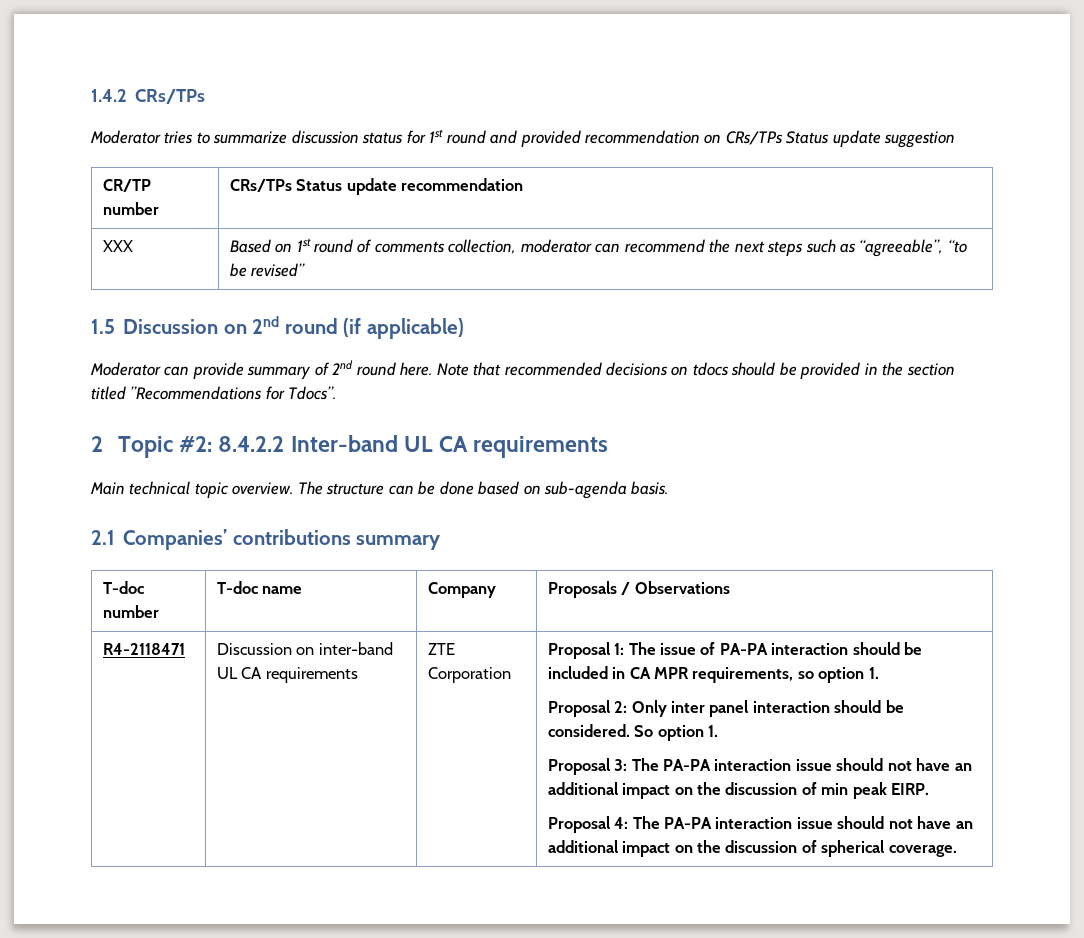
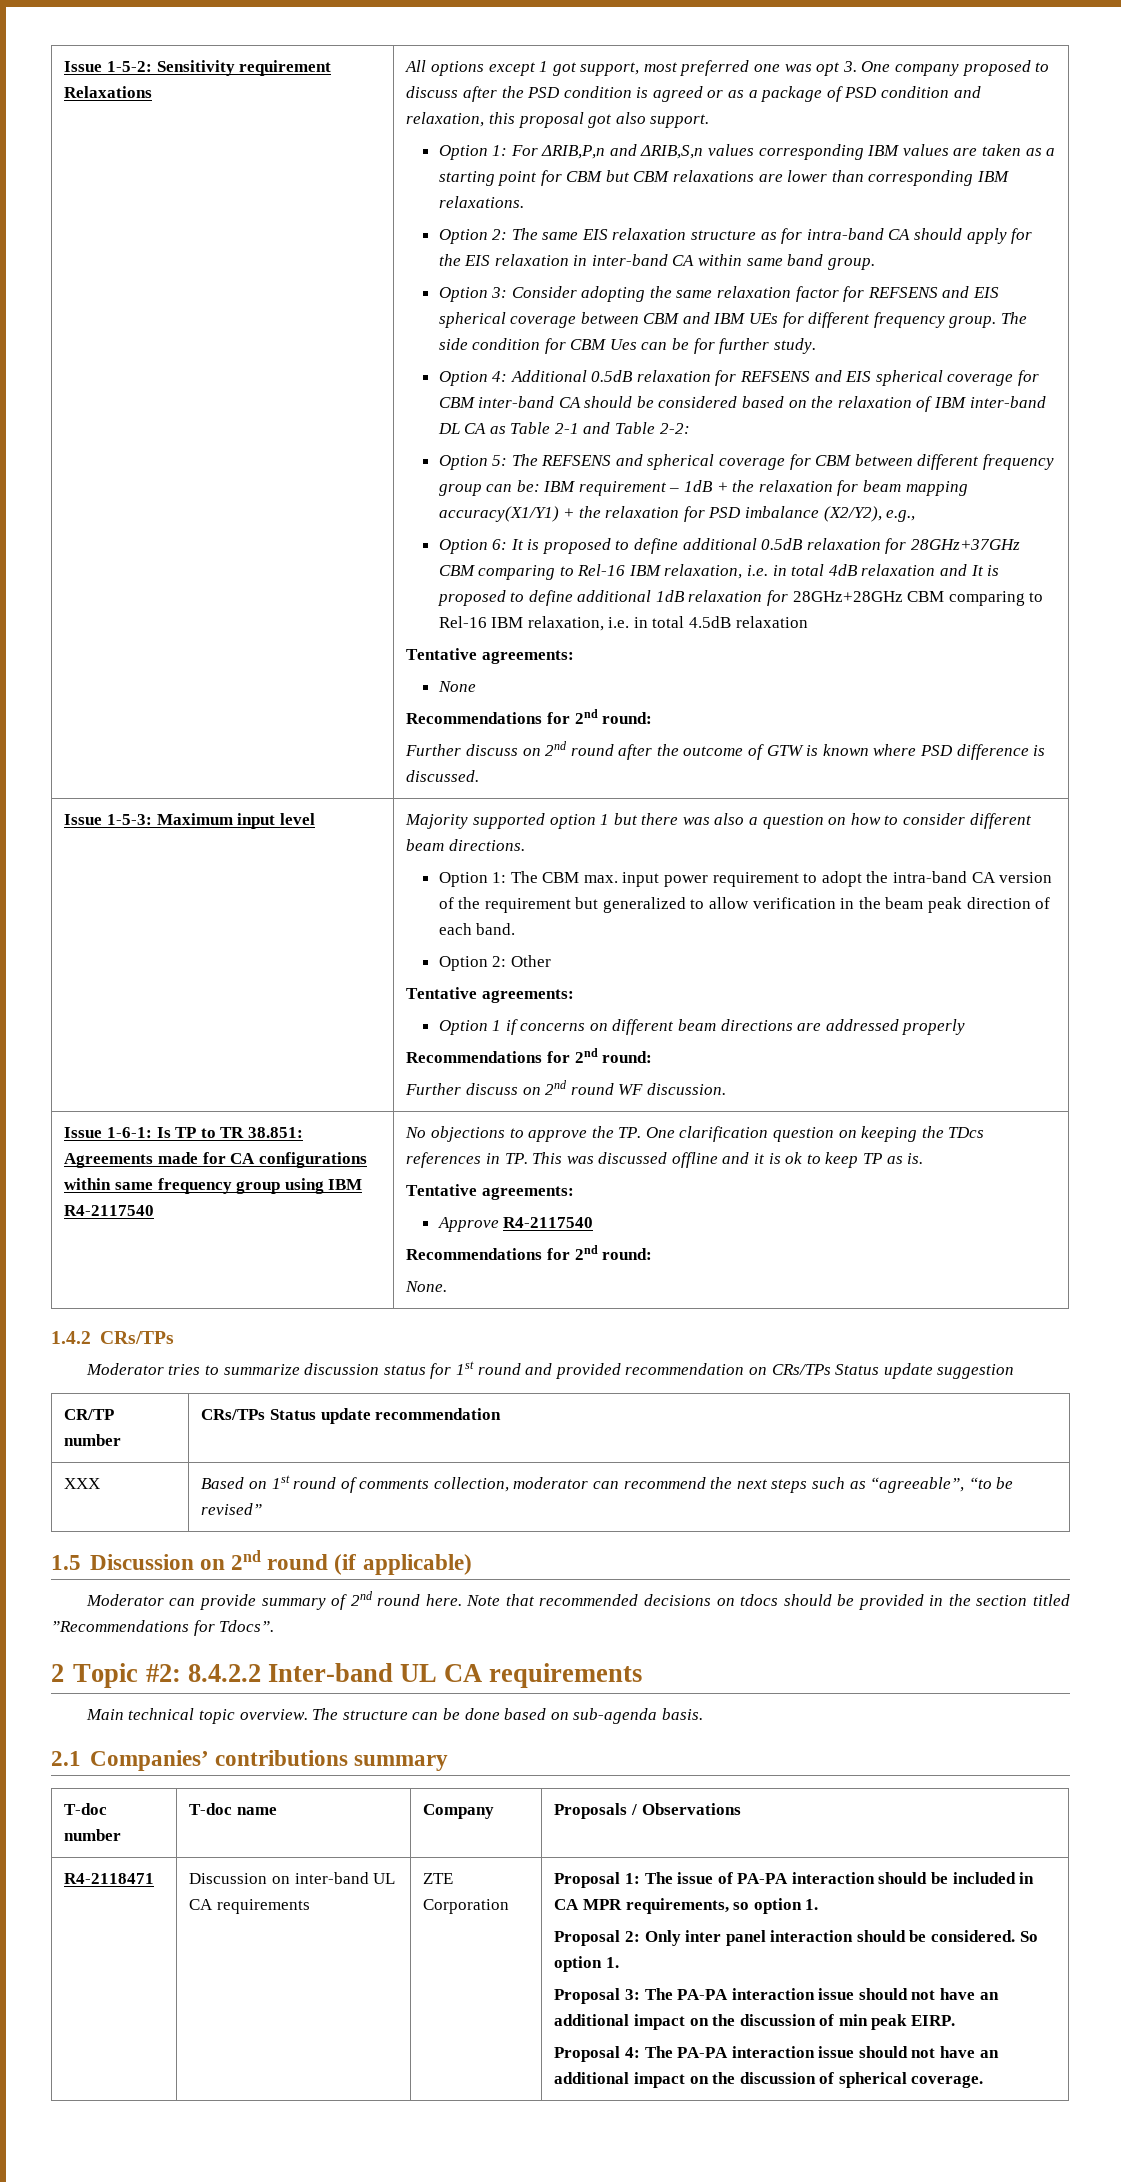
(91, 95) none -> [64,60,332,76] [64,86,153,98] [405,60,1050,76] [406,86,981,102] [406,112,710,128] [438,144,1056,160] [438,170,1010,186] [438,196,524,208] [438,228,1033,244] [438,254,875,270] [438,286,1000,302] [438,312,1028,328] [438,338,816,354] [438,370,1040,386] [438,396,1046,412] [437,422,690,434] [438,454,1055,470] [438,480,968,496] [438,506,916,522] [438,538,1021,554] [438,564,1000,580] [437,590,1044,606] [438,616,808,631] [406,648,574,664] [437,681,476,692] [406,709,653,724] [405,741,1046,760] [406,770,480,782] [64,813,315,829] [405,813,1032,829] [406,839,525,851] [438,871,1053,887] [438,897,1051,913] [438,923,516,935] [438,955,551,971] [406,987,574,1003] [438,1019,966,1035] [406,1048,653,1063] [405,1080,726,1095] [64,1127,303,1138] [64,1152,367,1168] [64,1178,363,1194] [64,1205,155,1216] [405,1126,985,1142] [406,1152,924,1168] [406,1184,574,1200] [437,1217,594,1232] [406,1245,653,1260] [405,1281,448,1292] Issue 1-5-2: Sensitivity requirement Relaxations | All options except 1 got support, most preferred one was opt 3. One company proposed to discuss after the PSD condition is agreed or as a package of PSD condition and relaxation, this proposal got also support. // Option 1: For ΔRIB,P,n and ΔRIB,S,n values corresponding IBM values are taken as a starting point for CBM but CBM relaxations are lower than corresponding IBM relaxations. // Option 2: The same EIS relaxation structure as for intra-band CA should apply for the EIS relaxation in inter-band CA within same band group. // Option 3: Consider adopting the same relaxation factor for REFSENS and EIS spherical coverage between CBM and IBM UEs for different frequency group. The side condition for CBM Ues can be for further study. // Option 4: Additional 0.5dB relaxation for REFSENS and EIS spherical coverage for CBM inter-band CA should be considered based on the relaxation of IBM inter-band DL CA as Table 2-1 and Table 2-2: // Option 5: The REFSENS and spherical coverage for CBM between different frequency group can be: IBM requirement – 1dB + the relaxation for beam mapping accuracy(X1/Y1) + the relaxation for PSD imbalance (X2/Y2), e.g., // Option 6: It is proposed to define additional 0.5dB relaxation for 28GHz+37GHz CBM comparing to Rel-16 IBM relaxation, i.e. in total 4dB relaxation and It is proposed to define additional 1dB relaxation for 28GHz+28GHz CBM comparing to Rel-16 IBM relaxation, i.e. in total 4.5dB relaxation // Tentative agreements: // None // Recommendations for 2nd round: // Further discuss on 2nd round after the outcome of GTW is known where PSD difference is discussed. // Issue 1-5-3: Maximum input level | Majority supported option 1 but there was also a question on how to consider different beam directions. // Option 1: The CBM max. input power requirement to adopt the intra-band CA version of the requirement but generalized to allow verification in the beam peak direction of each band. // Option 2: Other // Tentative agreements: // Option 1 if concerns on different beam directions are addressed properly // Recommendations for 2nd round: // Further discuss on 2nd round WF discussion. // Issue 1-6-1: Is TP to TR 38.851: Agreements made for CA configurations within same frequency group using IBM R4-2117540 | No objections to approve the TP. One clarification question on keeping the TDcs references in TP. This was discussed offline and it is ok to keep TP as is. // Tentative agreements: // Approve R4-2117540 // Recommendations for 2nd round: // None. //

